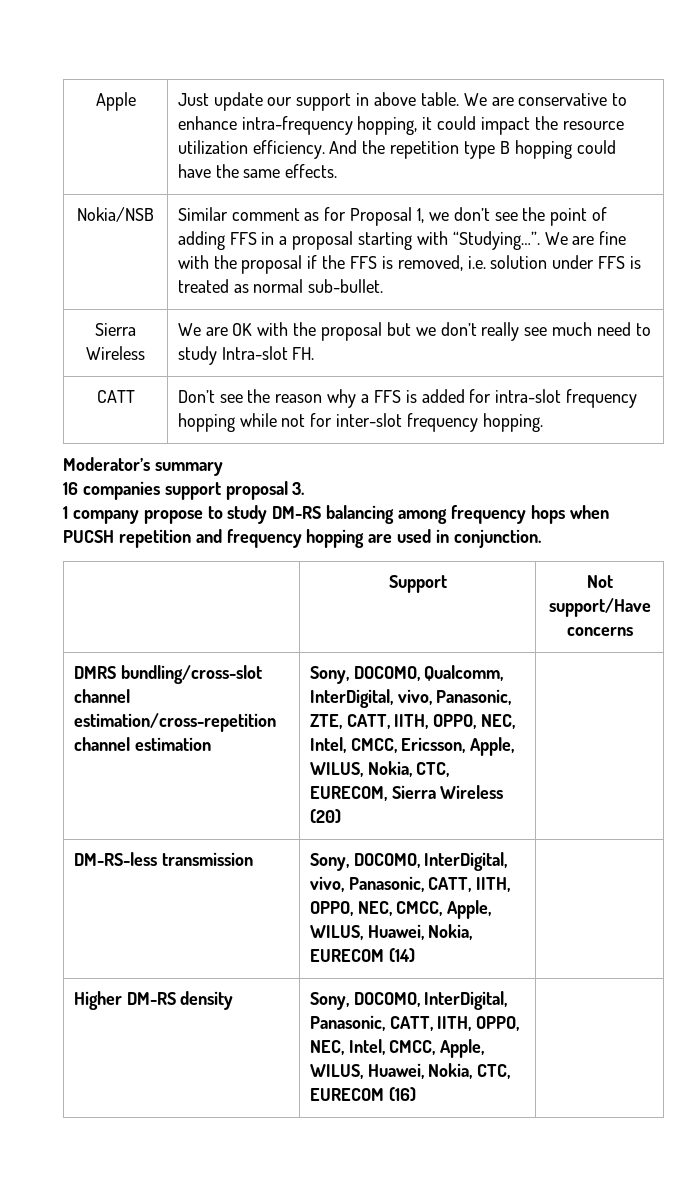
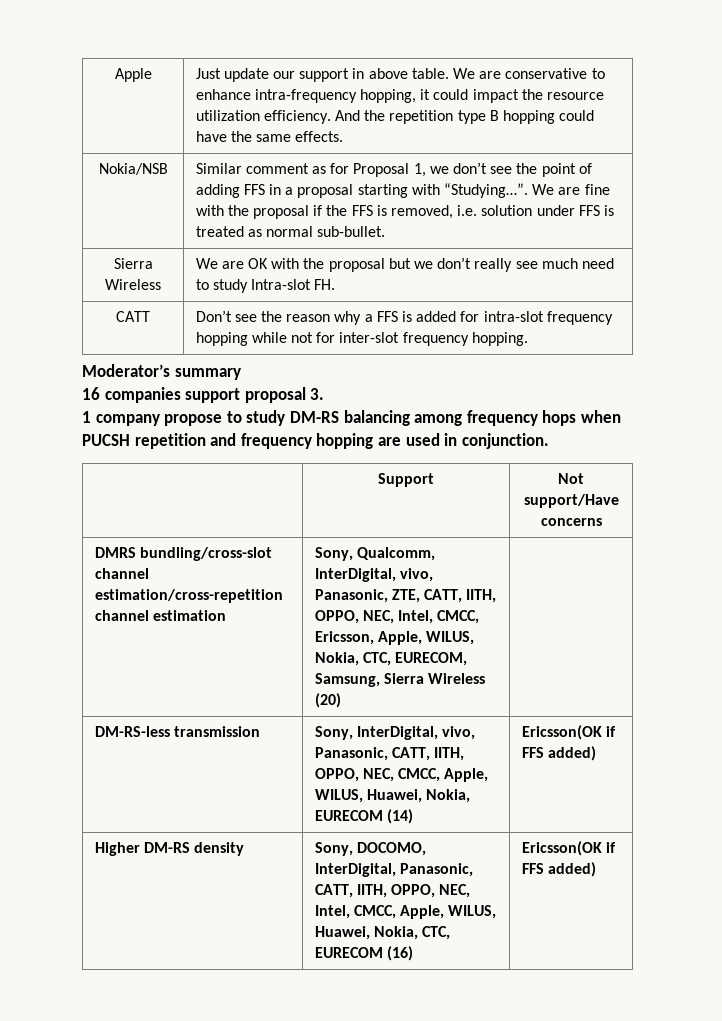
[353,666,420,681] DOCOMO, -> (353, 554) none
(387, 793) none -> [314,673,380,687] Samsung,
[353,853,420,868] DOCOMO, -> (353, 733) none
(415, 955) none -> [521,725,616,740] [521,746,596,761] Ericsson(OK if FFS added)
(416, 1094) none -> [521,841,616,856] [521,862,596,877] Ericsson(OK if FFS added)

